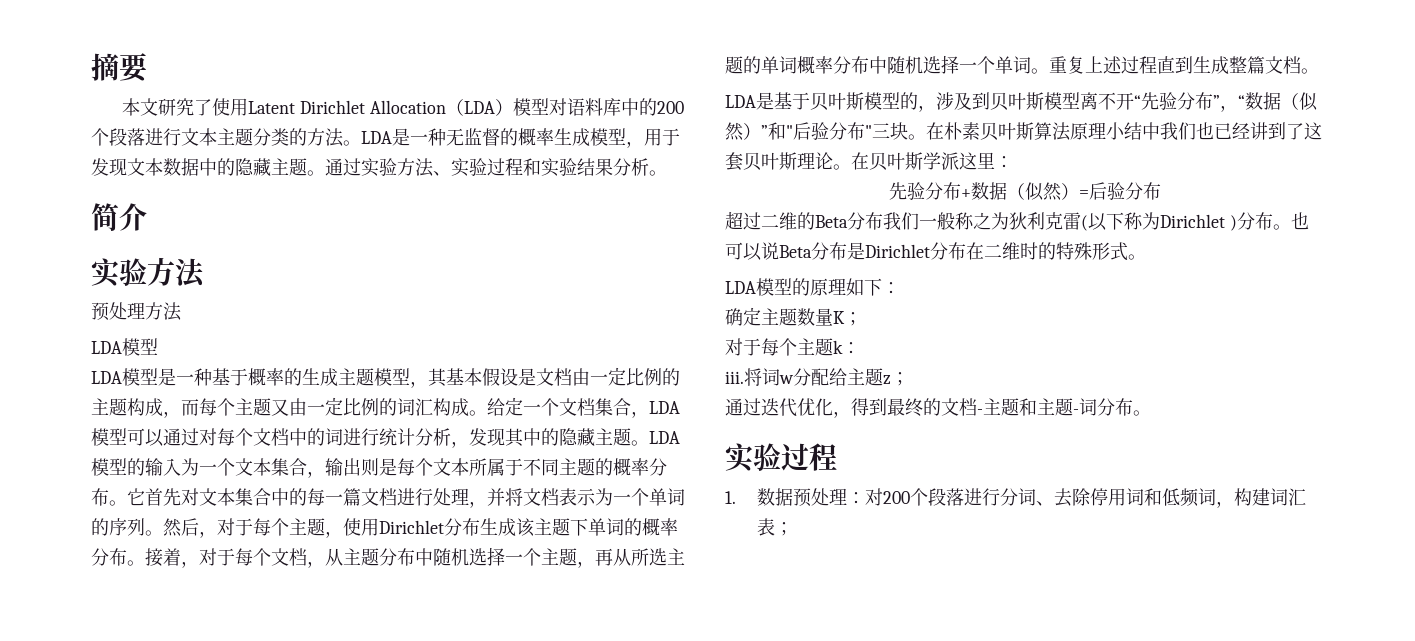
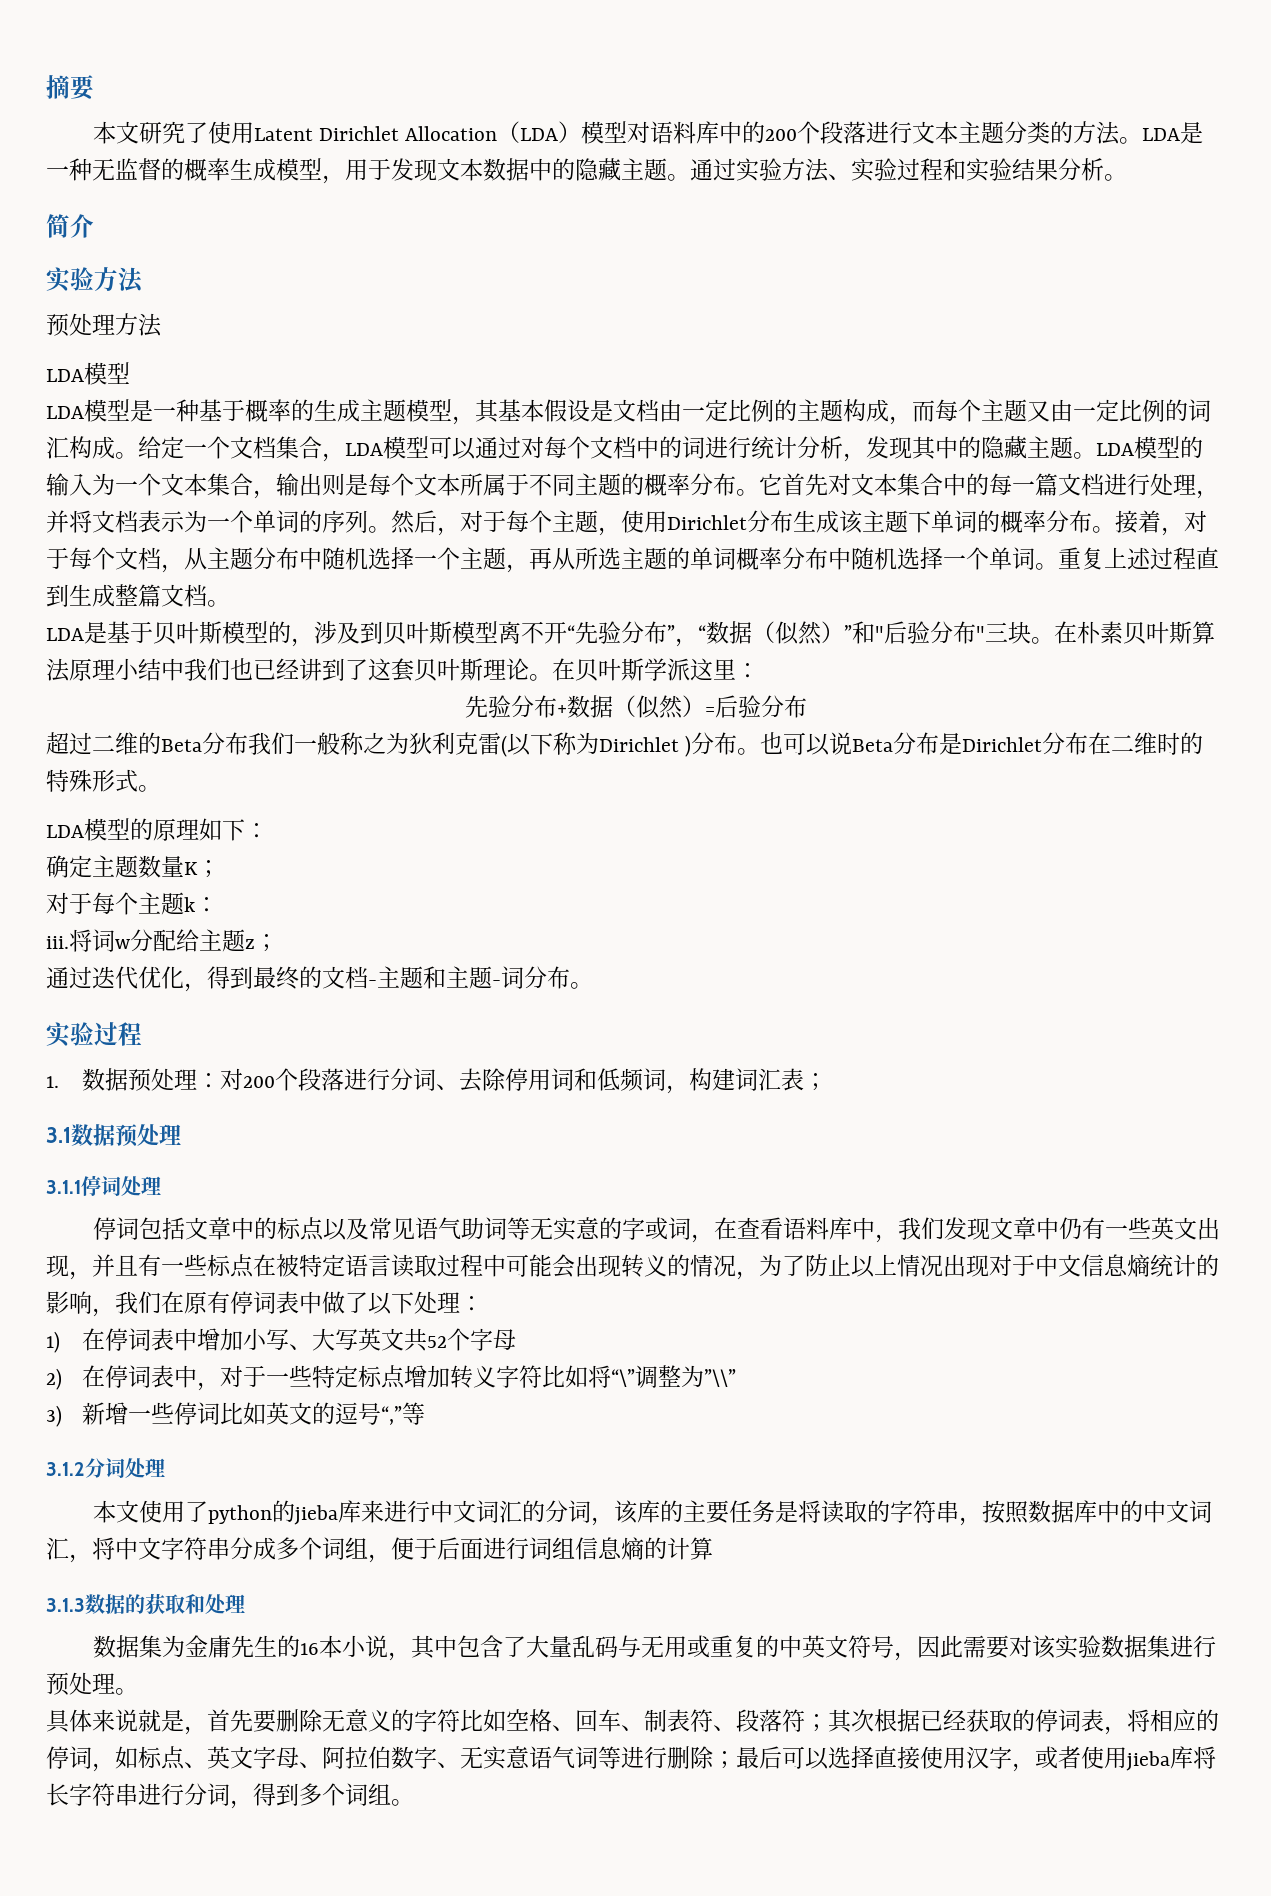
(793, 529) none -> [46,1124,181,1147] [46,1175,161,1196] [92,1217,1220,1243] [46,1254,1219,1280] [46,1291,483,1317] [46,1328,516,1353] [46,1365,736,1391] [46,1402,425,1427] [46,1458,165,1478] [92,1500,1212,1526] [46,1537,713,1563] [46,1593,245,1614] [92,1635,1216,1661] [46,1672,138,1696] [46,1709,1219,1735] [46,1746,1216,1772] [46,1783,414,1809] // 3.1数据预处理 // 3.1.1停词处理 // 停词包括文章中的标点以及常见语气助词等无实意的字或词，在查看语料库中，我们发现文章中仍有一些英文出现，并且有一些标点在被特定语言读取过程中可能会出现转义的情况，为了防止以上情况出现对于中文信息熵统计的影响，我们在原有停词表中做了以下处理： // 1)在停词表中增加小写、大写英文共52个字母 // 2)在停词表中，对于一些特定标点增加转义字符比如将“\”调整为”\\” // 3)新增一些停词比如英文的逗号“,”等 // 3.1.2分词处理 // 本文使用了python的jieba库来进行中文词汇的分词，该库的主要任务是将读取的字符串，按照数据库中的中文词汇，将中文字符串分成多个词组，便于后面进行词组信息熵的计算 // 3.1.3数据的获取和处理 // 数据集为金庸先生的16本小说，其中包含了大量乱码与无用或重复的中英文符号，因此需要对该实验数据集进行预处理。 // 具体来说就是，首先要删除无意义的字符比如空格、回车、制表符、段落符；其次根据已经获取的停词表，将相应的停词，如标点、英文字母、阿拉伯数字、无实意语气词等进行删除；最后可以选择直接使用汉字，或者使用jieba库将长字符串进行分词，得到多个词组。

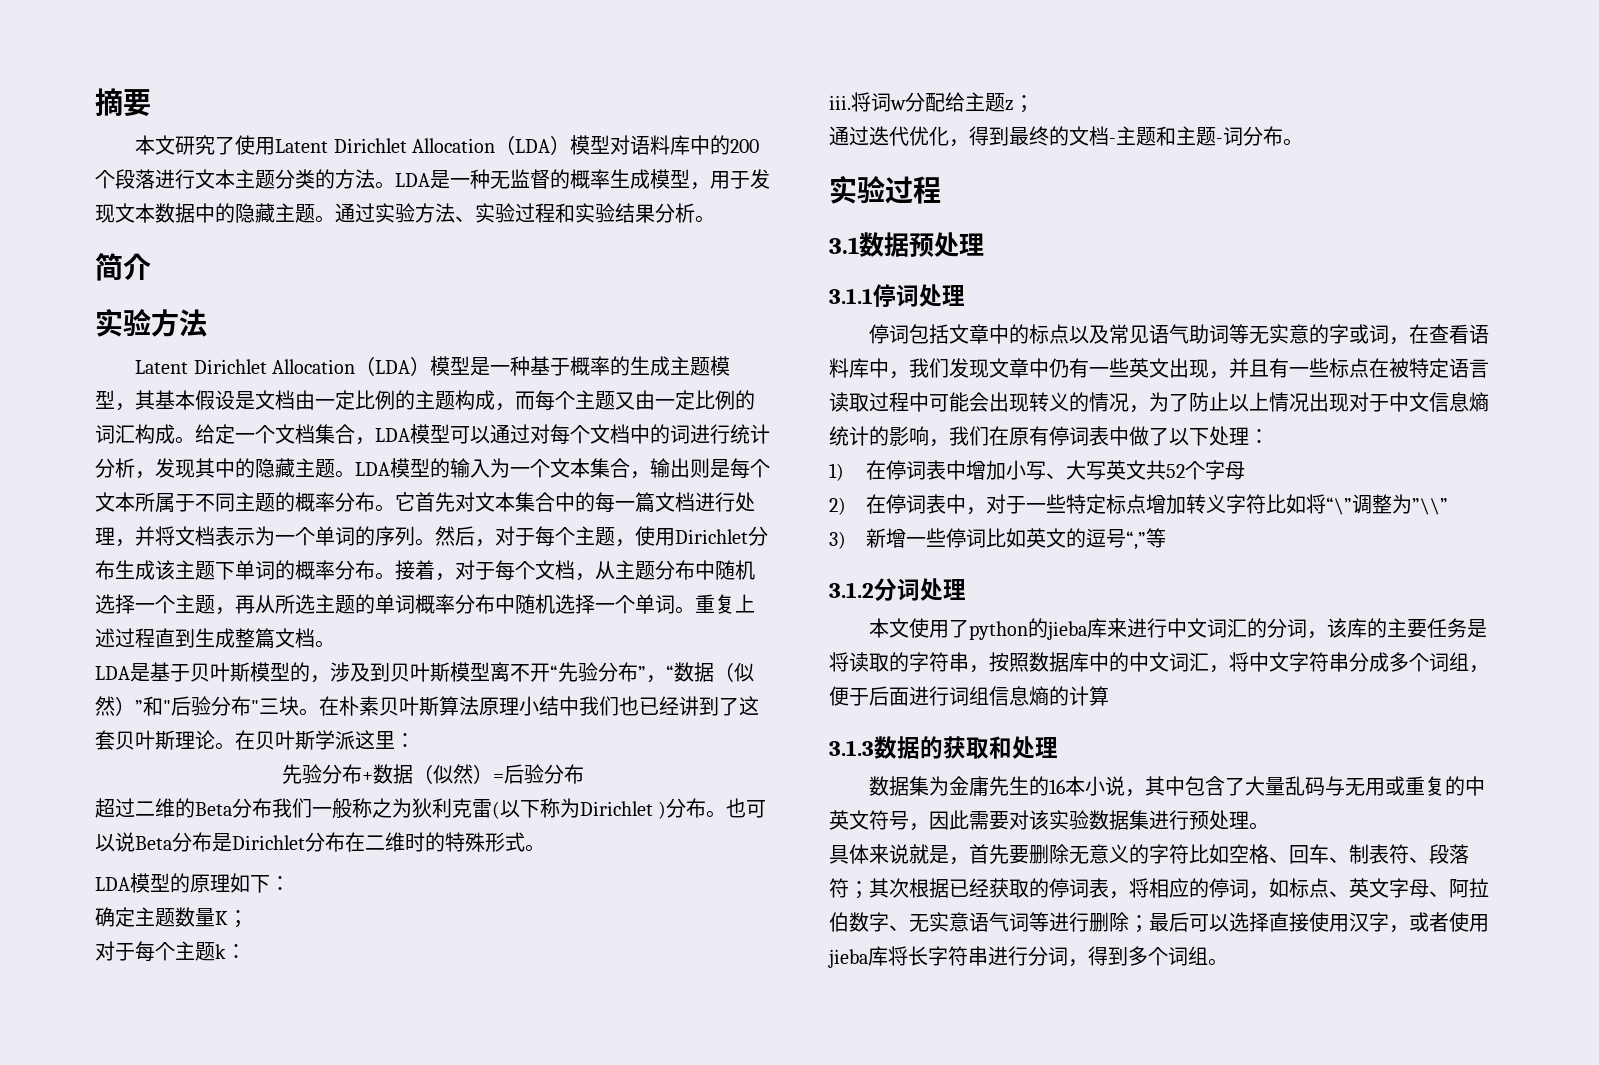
[46,313,162,337] [46,362,130,385] [46,406,84,419] 预处理方法 // LDA模型 // LDA -> [135,356,431,376] Latent Dirichlet Allocation（LDA）
[46,1068,827,1094] // 1.数据预处理：对200个段落进行分词、去除停用词和低频词，构建词汇表； -> (941, 190) none

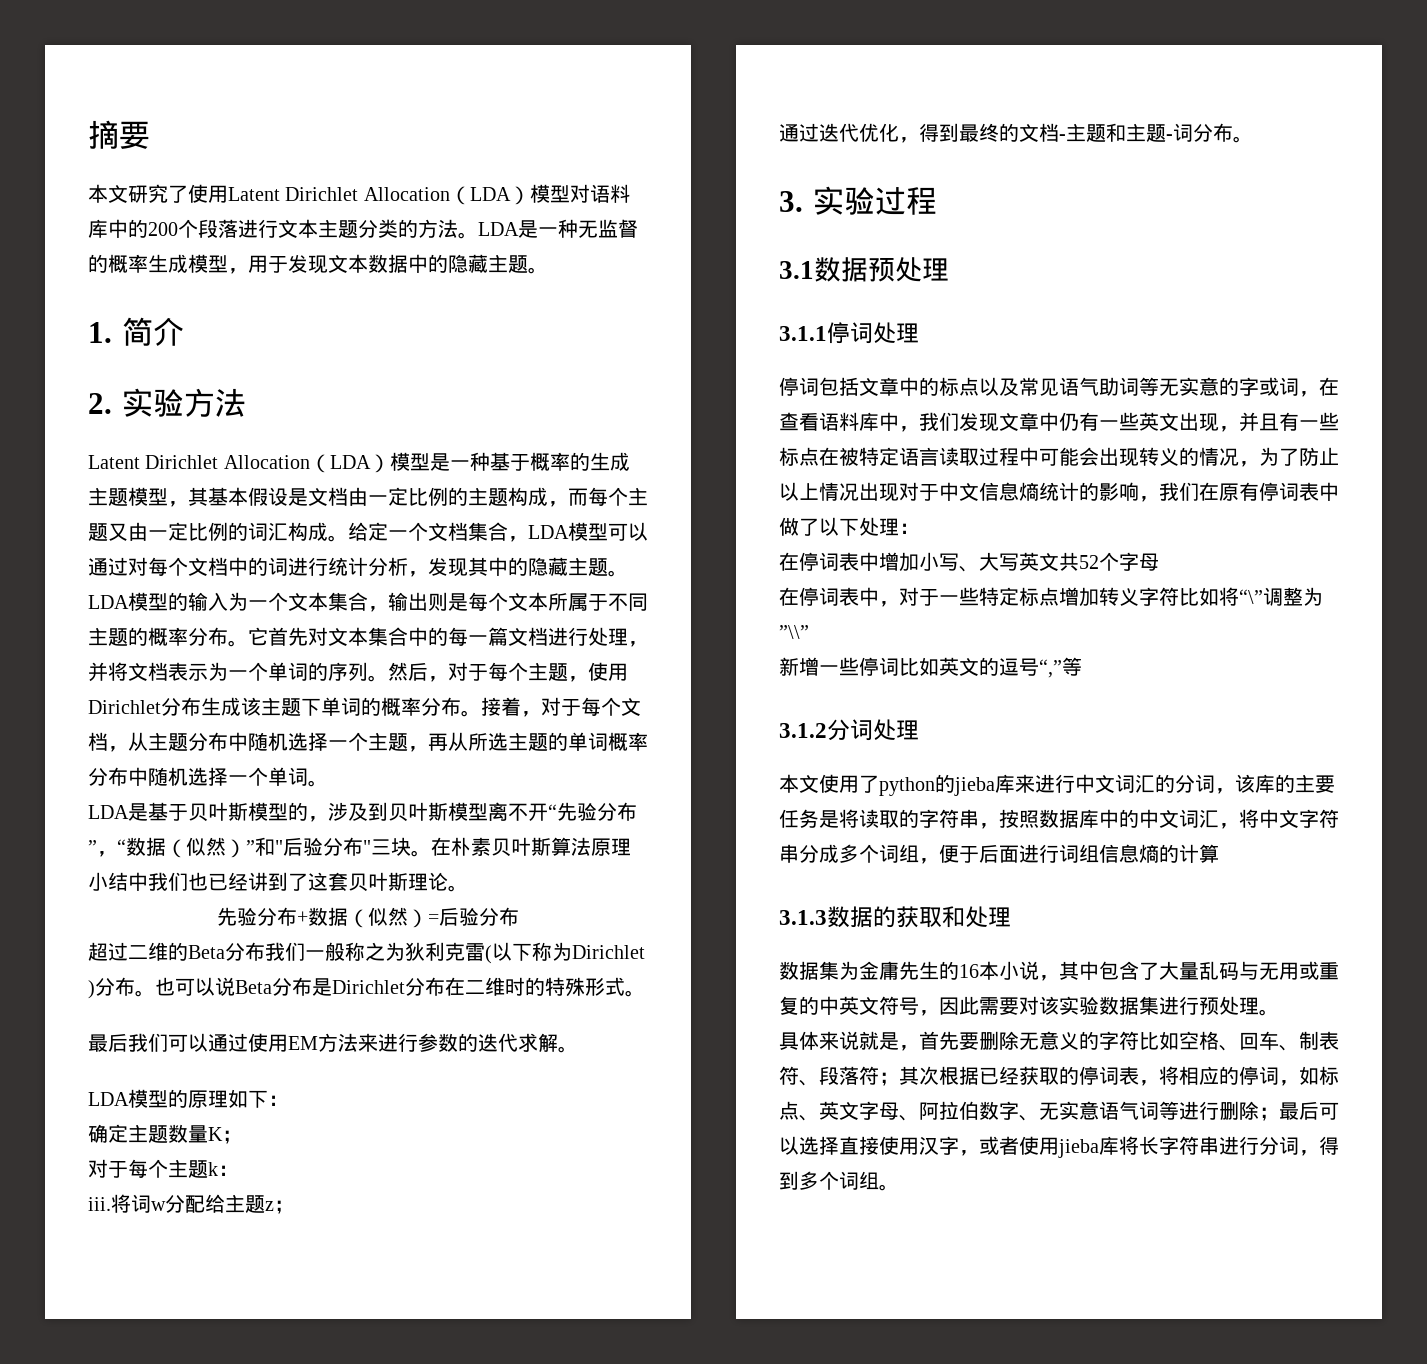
[335,203,715,223] 通过实验方法、实验过程和实验结果分析。 // -> [88,322,112,343] // 1.
(151, 266) none -> [88,393,112,414] 2.
[695,594,755,614] [95,628,335,649] 重复上述过程直到生成整篇文档。 -> (328, 783) none
[235,730,415,750] 在贝叶斯学派这里： -> (468, 888) none
(545, 848) none -> [88,1033,578,1053] // 最后我们可以通过使用EM方法来进行参数的迭代求解。
(1303, 142) none -> [779,191,803,212] 3.
[829,463,844,481] 1) -> (919, 528) none
[829,497,846,515] 2) -> (1159, 562) none
[829,531,846,549] 3) -> (809, 632) none

